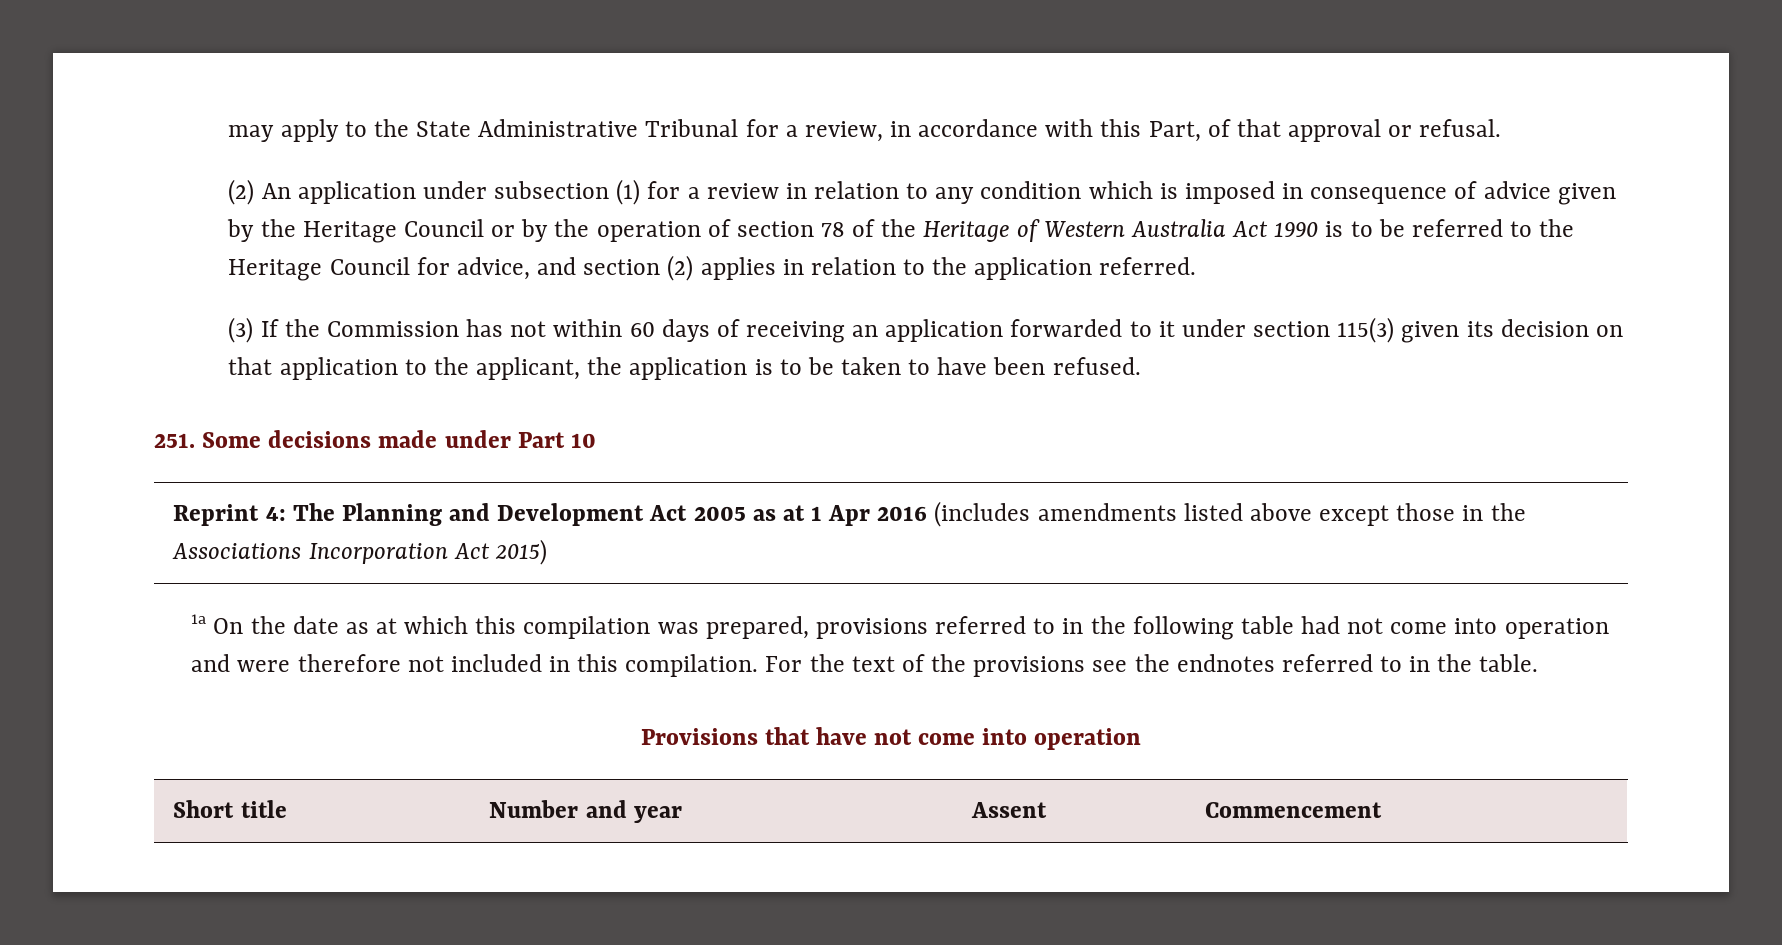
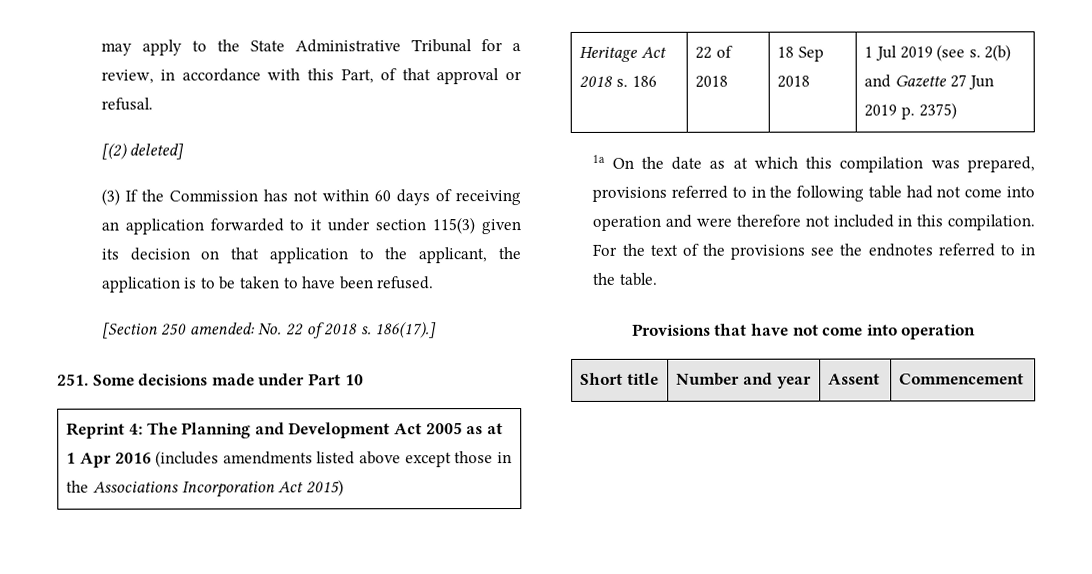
[228,179,1616,205] [227,219,1575,243] [228,255,1197,281] (2) An application under subsection (1) for a review in relation to any condition which is imposed in consequence of advice given by the Heritage Council or by the operation of section 78 of the Heritage of Western Australia Act 1990 is to be referred to the Heritage Council for advice, and section (2) applies in relation to the application referred. -> [100,142,185,160] [(2) deleted]
(1141, 366) none -> [101,321,438,339] // [Section 250 amended: No. 22 of 2018 s. 186(17).]
(547, 552) none -> [579,46,667,62] [579,75,657,88] [695,45,733,59] [695,75,729,88] [777,46,824,62] [777,75,811,88] [864,44,1012,62] [864,74,995,90] [864,102,957,120] // Heritage Act 2018 s. 186 | 22 of 2018 | 18 Sep 2018 | 1 Jul 2019 (see s. 2(b) and Gazette 27 Jun 2019 p. 2375)

